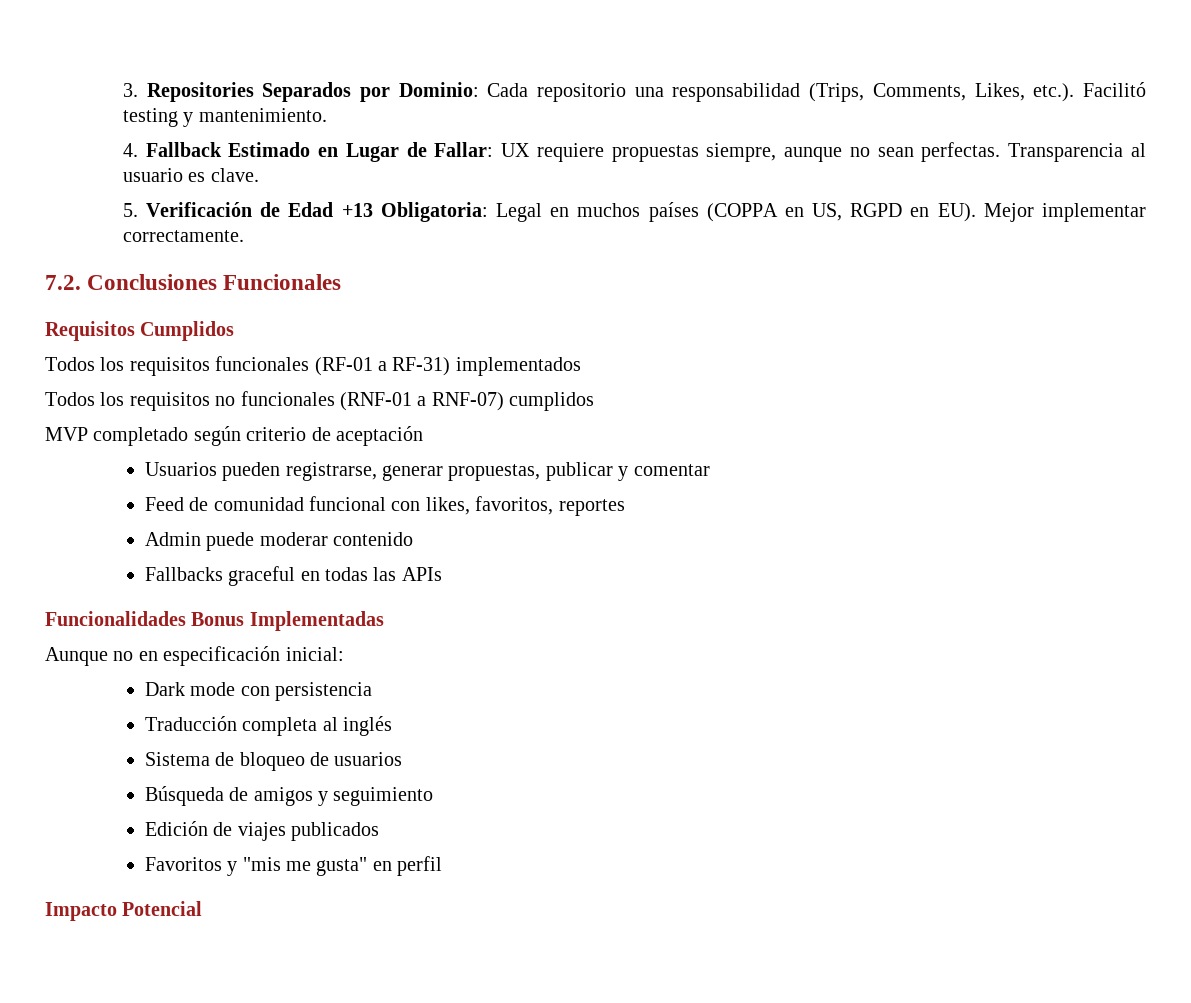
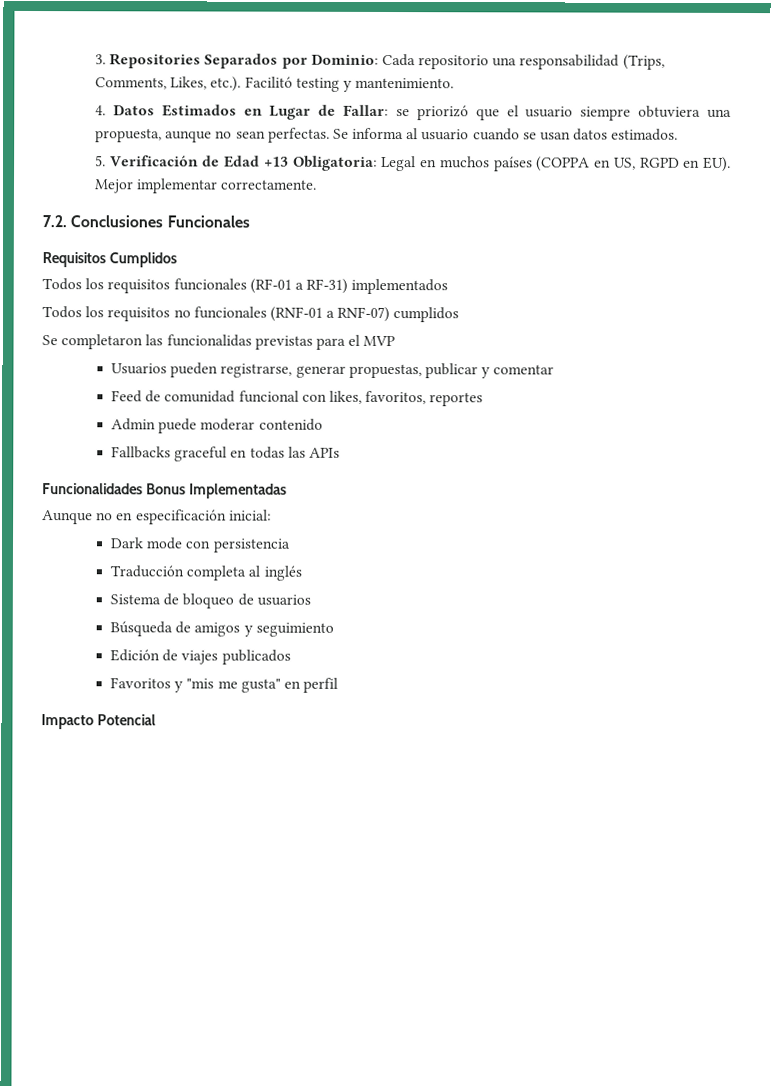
[145,142,311,157] Fallback Estimado -> [112,104,237,117] Datos Estimados
[501,142,1146,162] [122,168,259,182] UX requiere propuestas siempre, aunque no sean perfectas. Transparencia al usuario es clave. -> [395,105,733,121] [94,127,679,143] se priorizó que el usuario siempre obtuviera una propuesta, aunque no sean perfectas. Se informa al usuario cuando se usan datos estimados.
[45,426,423,446] MVP completado según criterio de aceptación -> [42,334,396,350] Se completaron las funcionalidas previstas para el MVP

